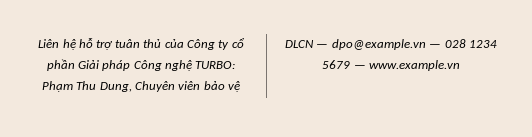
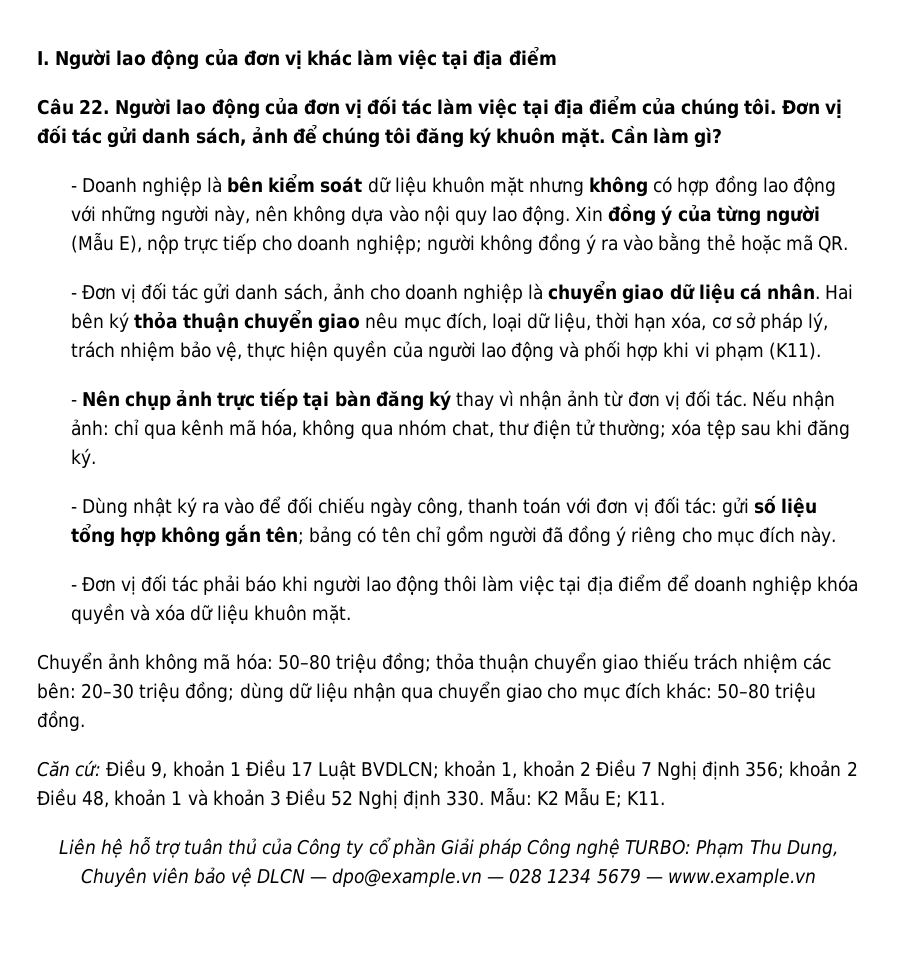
(38, 43) none -> [37,46,557,70] [37,95,843,119] [37,124,722,148] [70,173,836,197] [70,203,820,226] [70,232,848,254] [70,280,854,304] [70,309,828,333] [70,340,821,361] [70,388,836,411] [70,419,850,439] [70,448,96,468] [70,495,818,518] [70,523,836,547] [70,574,859,595] [70,603,352,624] [37,652,831,673] [37,681,817,702] [37,710,85,731] [37,759,858,780] [37,787,666,809] I. Người lao động của đơn vị khác làm việc tại địa điểm // Câu 22. Người lao động của đơn vị đối tác làm việc tại địa điểm của chúng tôi. Đơn vị đối tác gửi danh sách, ảnh để chúng tôi đăng ký khuôn mặt. Cần làm gì? // - Doanh nghiệp là bên kiểm soát dữ liệu khuôn mặt nhưng không có hợp đồng lao động với những người này, nên không dựa vào nội quy lao động. Xin đồng ý của từng người (Mẫu E), nộp trực tiếp cho doanh nghiệp; người không đồng ý ra vào bằng thẻ hoặc mã QR. // - Đơn vị đối tác gửi danh sách, ảnh cho doanh nghiệp là chuyển giao dữ liệu cá nhân. Hai bên ký thỏa thuận chuyển giao nêu mục đích, loại dữ liệu, thời hạn xóa, cơ sở pháp lý, trách nhiệm bảo vệ, thực hiện quyền của người lao động và phối hợp khi vi phạm (K11). // - Nên chụp ảnh trực tiếp tại bàn đăng ký thay vì nhận ảnh từ đơn vị đối tác. Nếu nhận ảnh: chỉ qua kênh mã hóa, không qua nhóm chat, thư điện tử thường; xóa tệp sau khi đăng ký. // - Dùng nhật ký ra vào để đối chiếu ngày công, thanh toán với đơn vị đối tác: gửi số liệu tổng hợp không gắn tên; bảng có tên chỉ gồm người đã đồng ý riêng cho mục đích này. // - Đơn vị đối tác phải báo khi người lao động thôi làm việc tại địa điểm để doanh nghiệp khóa quyền và xóa dữ liệu khuôn mặt. // Chuyển ảnh không mã hóa: 50–80 triệu đồng; thỏa thuận chuyển giao thiếu trách nhiệm các bên: 20–30 triệu đồng; dùng dữ liệu nhận qua chuyển giao cho mục đích khác: 50–80 triệu đồng. // Căn cứ: Điều 9, khoản 1 Điều 17 Luật BVDLCN; khoản 1, khoản 2 Điều 7 Nghị định 356; khoản 2 Điều 48, khoản 1 và khoản 3 Điều 52 Nghị định 330. Mẫu: K2 Mẫu E; K11. //

